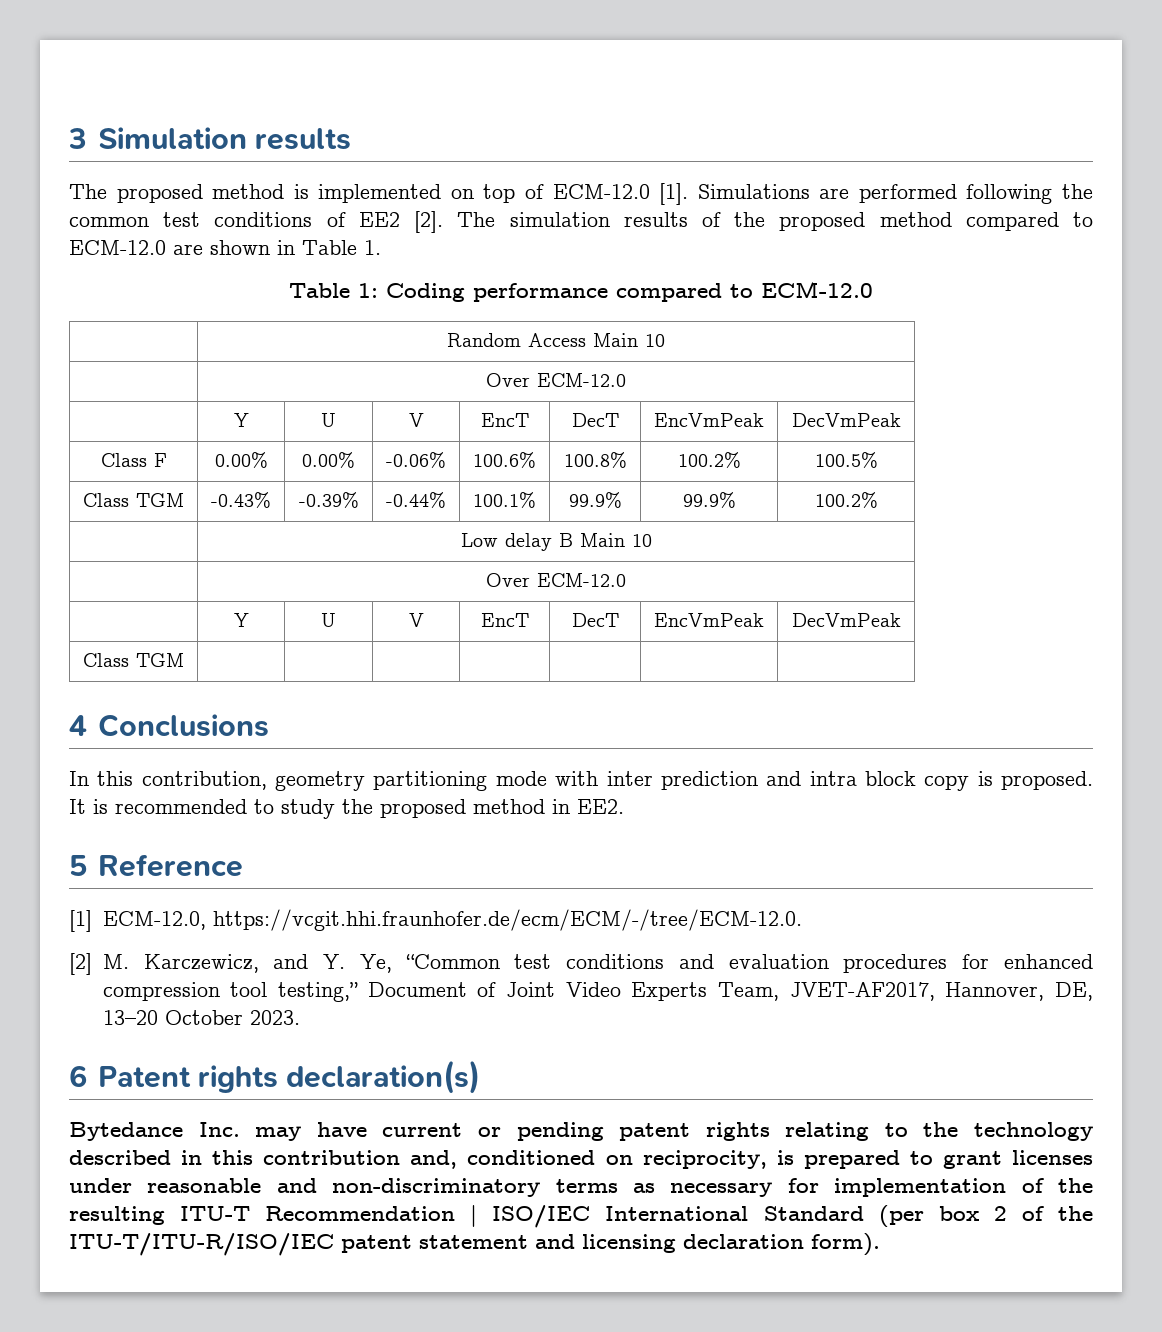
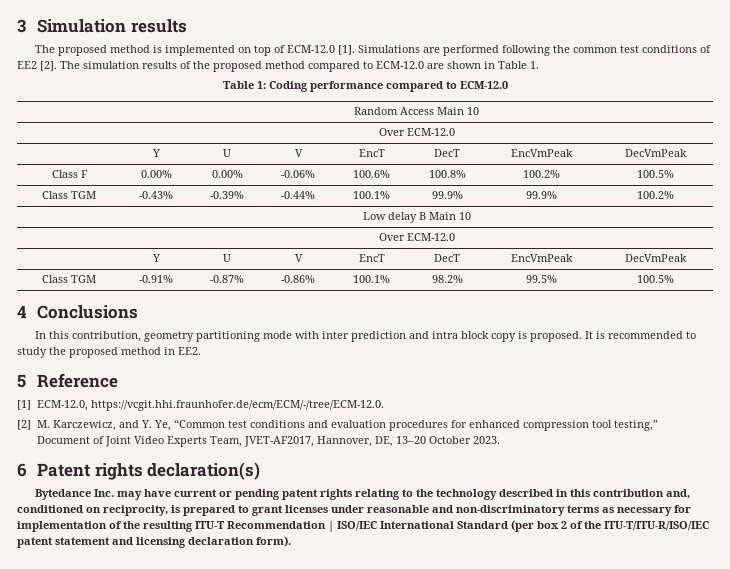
(184, 660) | | | | | | -> [139,275,173,283] [210,275,244,283] [281,275,315,283] [353,275,390,283] [431,275,463,283] [526,275,557,283] [637,275,674,283] -0.91% | -0.87% | -0.86% | 100.1% | 98.2% | 99.5% | 100.5%

